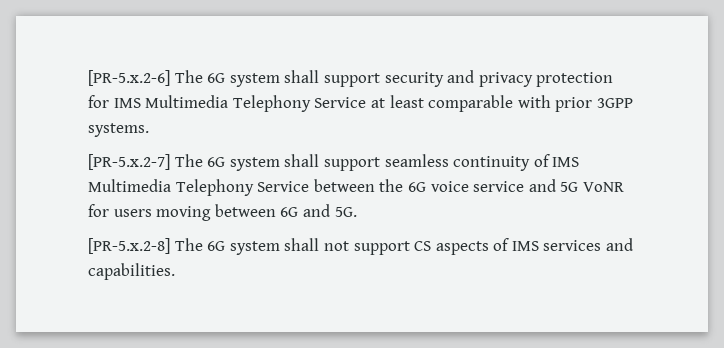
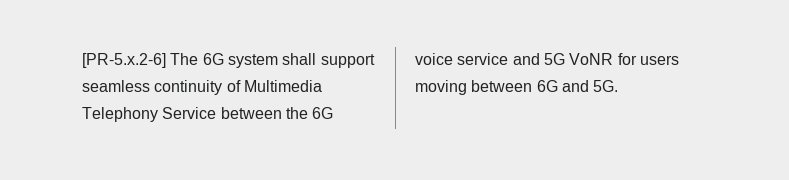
[384,70,614,87] [88,95,633,112] [88,123,149,137] [88,154,380,171] security and privacy protection for IMS Multimedia Telephony Service at least comparable with prior 3GPP systems. // [PR-5.x.2-7] The 6G system shall support -> (375, 61) none
[552,157,580,167] IMS -> (241, 86) none
[88,238,634,255] [88,263,175,280] // [PR-5.x.2-8] The 6G system shall not support CS aspects of IMS services and capabilities. -> (619, 86) none

